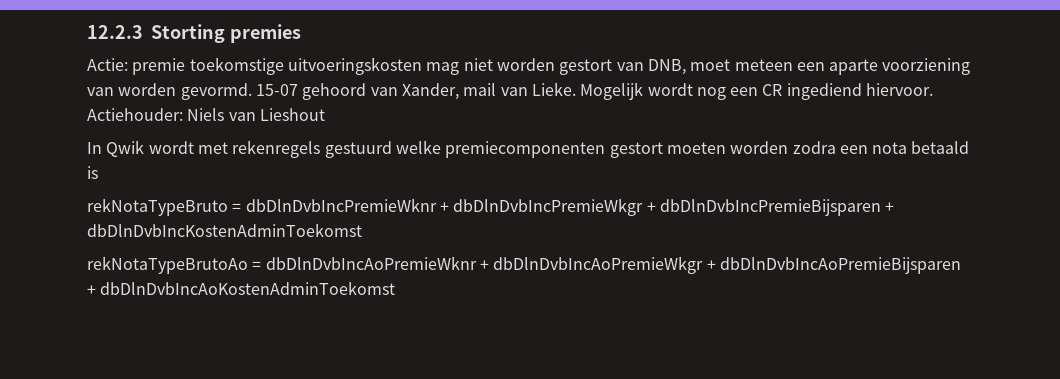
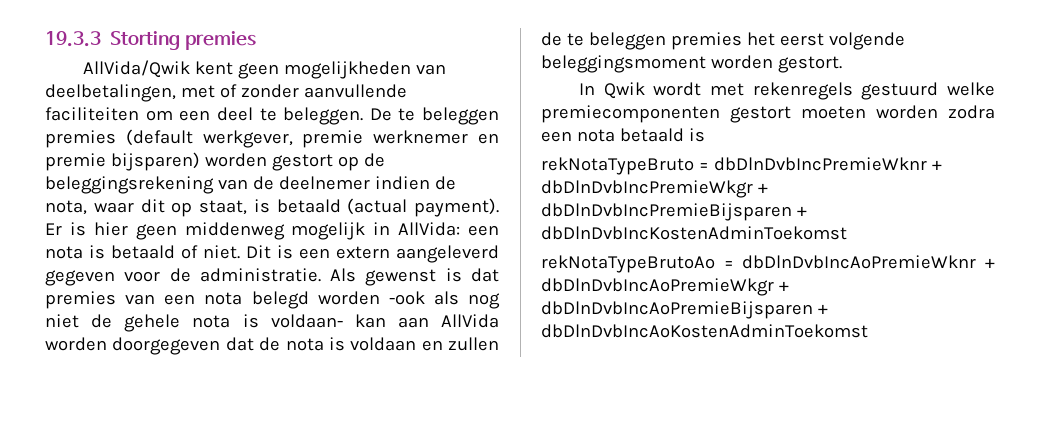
[87,25,143,39] 12.2.3 -> [45,31,101,47] 19.3.3
[87,57,971,75] [87,82,934,100] [87,108,325,121] Actie: premie toekomstige uitvoeringskosten mag niet worden gestort van DNB, moet meteen een aparte voorziening van worden gevormd. 15-07 gehoord van Xander, mail van Lieke. Mogelijk wordt nog een CR ingediend hiervoor. Actiehouder: Niels van Lieshout -> [83,60,447,79] [45,84,407,102] [45,107,499,125] [45,129,499,148] [45,152,385,171] [45,176,456,194] [45,198,499,217] [45,222,499,240] [45,245,499,263] [45,268,499,286] [45,291,500,309] [45,314,499,332] [45,337,499,355] [541,32,905,50] [541,55,842,73] AllVida/Qwik kent geen mogelijkheden van deelbetalingen, met of zonder aanvullende faciliteiten om een deel te beleggen. De te beleggen premies (default werkgever, premie werknemer en premie bijsparen) worden gestort op de beleggingsrekening van de deelnemer indien de nota, waar dit op staat, is betaald (actual payment). Er is hier geen middenweg mogelijk in AllVida: een nota is betaald of niet. Dit is een extern aangeleverd gegeven voor de administratie. Als gewenst is dat premies van een nota belegd worden -ook als nog niet de gehele nota is voldaan- kan aan AllVida worden doorgegeven dat de nota is voldaan en zullen de te beleggen premies het eerst volgende beleggingsmoment worden gestort.

